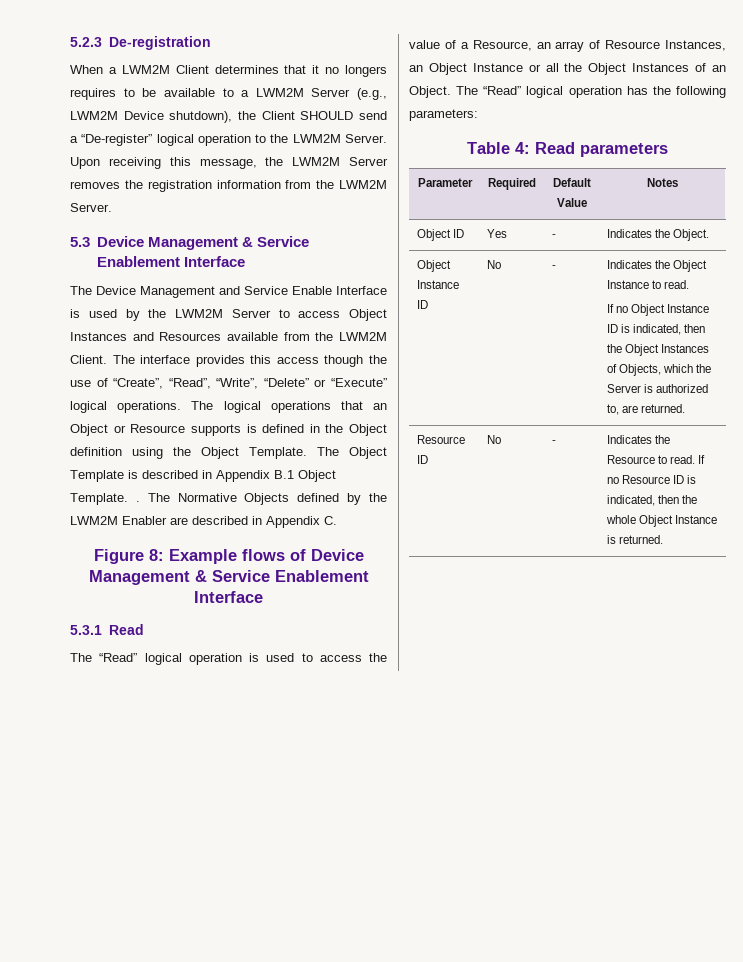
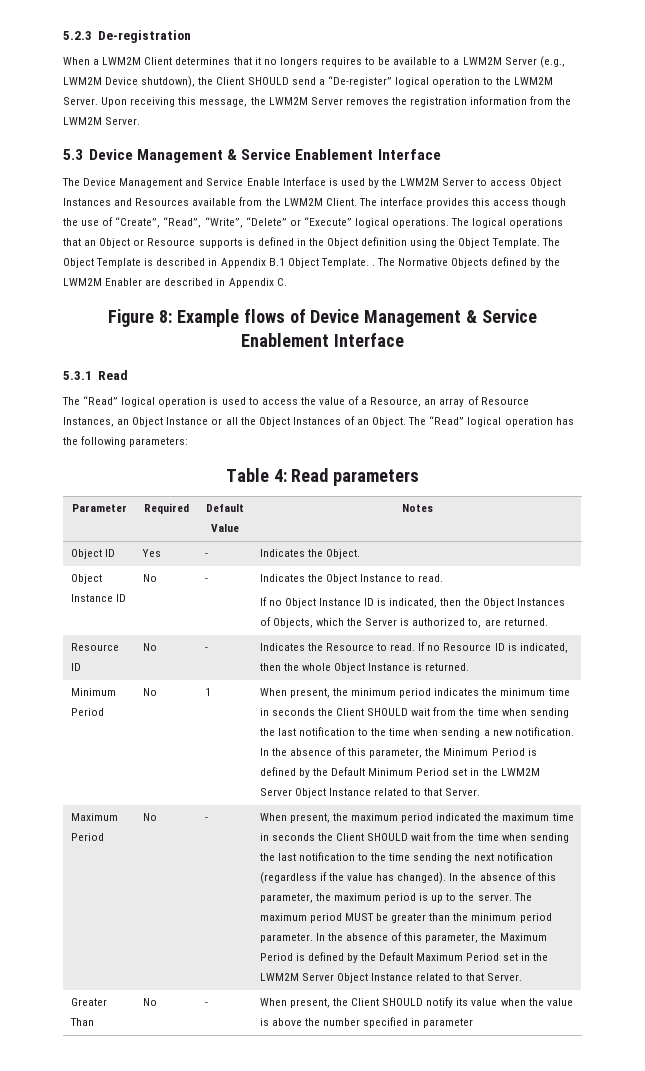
(663, 539) none -> [70,688,116,696] [70,708,104,716] [142,688,157,696] [204,688,211,696] [259,688,570,698] [259,707,569,718] [259,727,574,738] [259,747,537,758] [259,767,540,778] [259,788,481,798] [70,813,118,821] [70,833,104,841] [142,813,157,821] [204,817,208,821] [259,813,574,823] [259,832,569,843] [259,852,553,863] [259,872,556,884] [259,893,532,903] [259,913,552,923] [259,932,547,943] [259,952,548,963] [259,973,523,983] [70,998,107,1006] [69,1018,94,1026] [142,998,157,1006] [204,1002,208,1006] [259,997,573,1008] [259,1017,474,1028] // Minimum Period | No | 1 | When present, the minimum period indicates the minimum time in seconds the Client SHOULD wait from the time when sending the last notification to the time when sending a new notification. In the absence of this parameter, the Minimum Period is defined by the Default Minimum Period set in the LWM2M Server Object Instance related to that Server. // Maximum Period | No | - | When present, the maximum period indicated the maximum time in seconds the Client SHOULD wait from the time when sending the last notification to the time sending the next notification (regardless if the value has changed). In the absence of this parameter, the maximum period is up to the server. The maximum period MUST be greater than the minimum period parameter. In the absence of this parameter, the Maximum Period is defined by the Default Maximum Period set in the LWM2M Server Object Instance related to that Server. // Greater Than | No | - | When present, the Client SHOULD notify its value when the value is above the number specified in parameter

